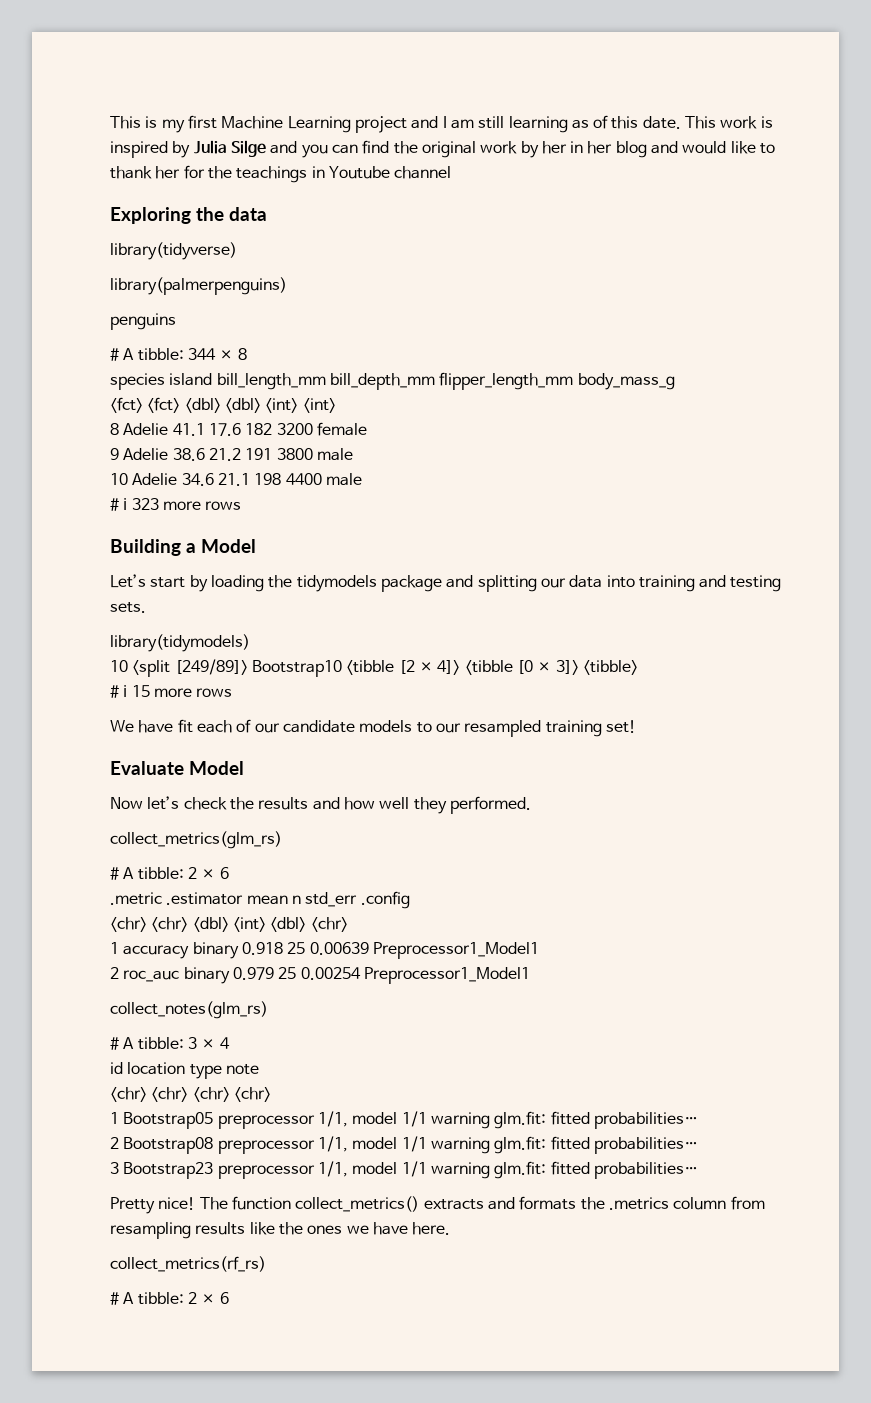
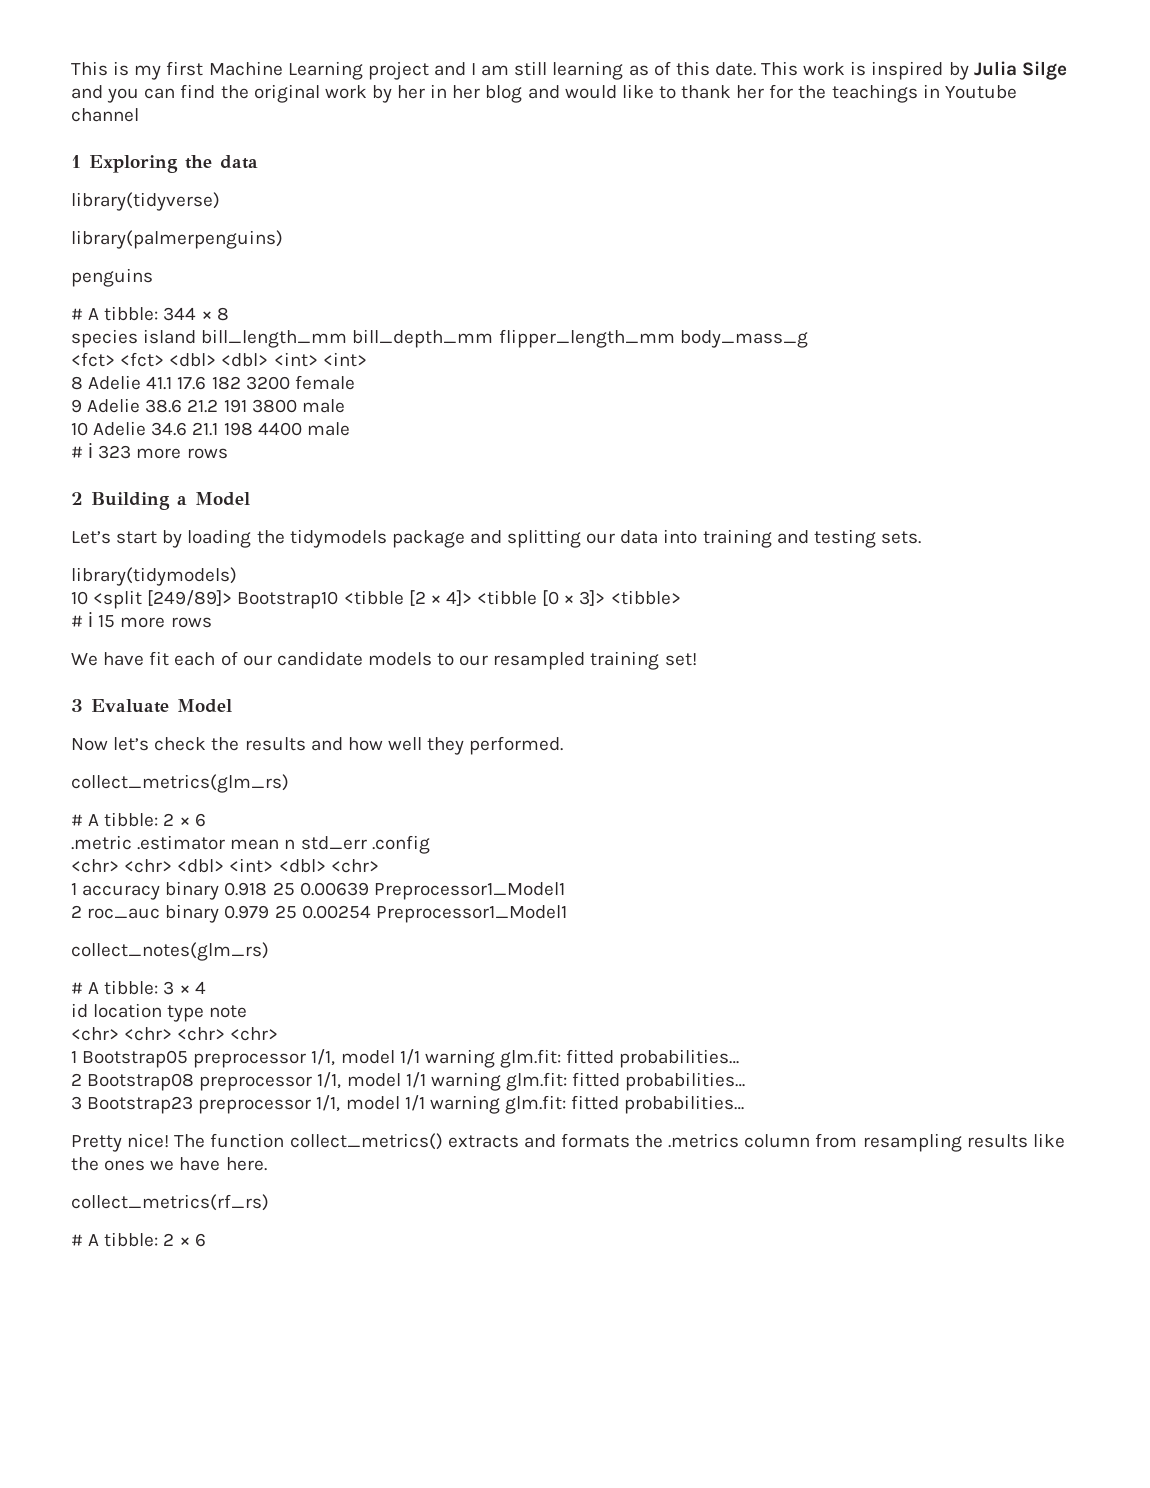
(452, 172) none -> [71,155,81,168] 1
(242, 505) none -> [71,492,83,505] 2
(636, 726) none -> [71,699,83,712] 3

